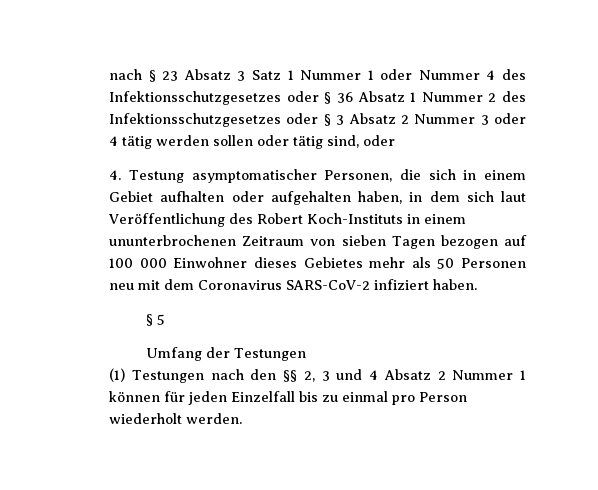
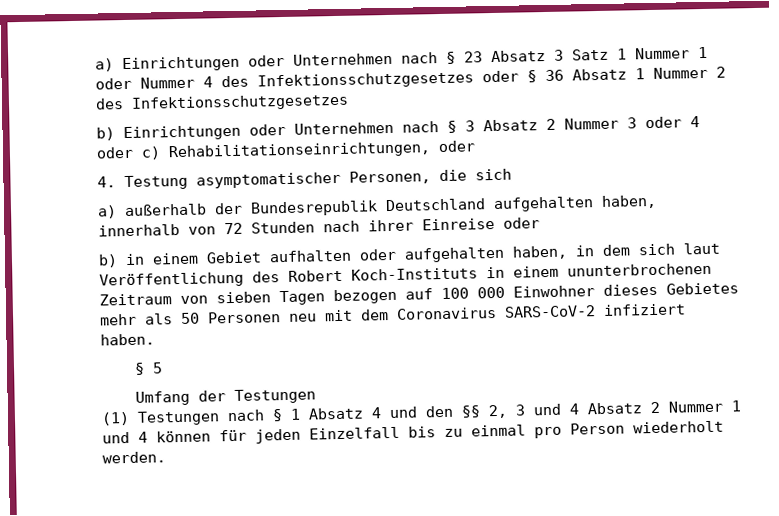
(109, 74) none -> [94,52,393,73] a) Einrichtungen oder Unternehmen
[286,113,319,124] oder -> [95,121,439,142] // b) Einrichtungen oder Unternehmen nach
[122,135,360,149] tätig werden sollen oder tätig sind, -> [95,141,431,161] oder c) Rehabilitationseinrichtungen,
(456, 174) none -> [96,194,657,219] [97,217,540,237] [97,254,118,268] // a) außerhalb der Bundesrepublik Deutschland aufgehalten haben, innerhalb von 72 Stunden nach ihrer Einreise oder // b)
(244, 374) none -> [271,406,418,422] § 1 Absatz 4 und
(527, 375) none -> [101,431,148,444] und 4

